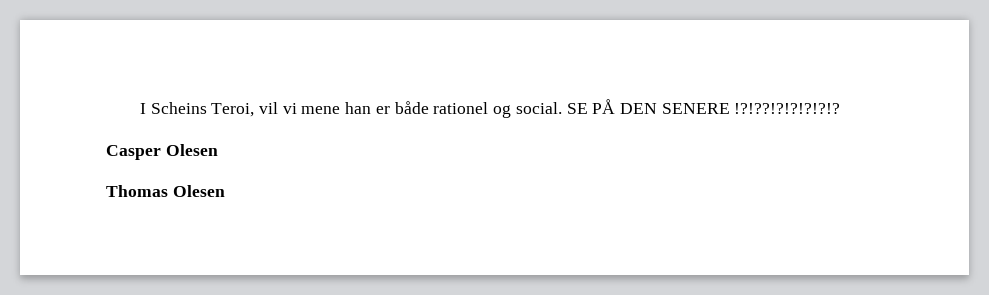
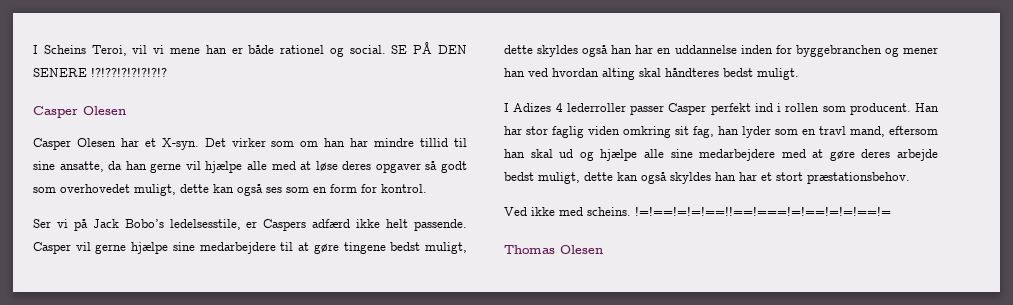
(218, 150) none -> [33,138,467,150] [33,161,467,173] [33,184,427,196] [33,219,468,231] [33,242,468,254] [504,45,938,57] [504,68,799,80] [504,103,939,115] [504,126,938,138] [504,149,938,161] [504,172,910,184] [504,206,891,216] // Casper Olesen har et X-syn. Det virker som om han har mindre tillid til sine ansatte, da han gerne vil hjælpe alle med at løse deres opgaver så godt som overhovedet muligt, dette kan også ses som en form for kontrol. // Ser vi på Jack Bobo’s ledelsesstile, er Caspers adfærd ikke helt passende. Casper vil gerne hjælpe sine medarbejdere til at gøre tingene bedst muligt, dette skyldes også han har en uddannelse inden for byggebranchen og mener han ved hvordan alting skal håndteres bedst muligt. // I Adizes 4 lederroller passer Casper perfekt ind i rollen som producent. Han har stor faglig viden omkring sit fag, han lyder som en travl mand, eftersom han skal ud og hjælpe alle sine medarbejdere med at gøre deres arbejde bedst muligt, dette kan også skyldes han har et stort præstationsbehov. // Ved ikke med scheins. !=!==!=!=!==!!==!===!=!==!=!=!==!=

